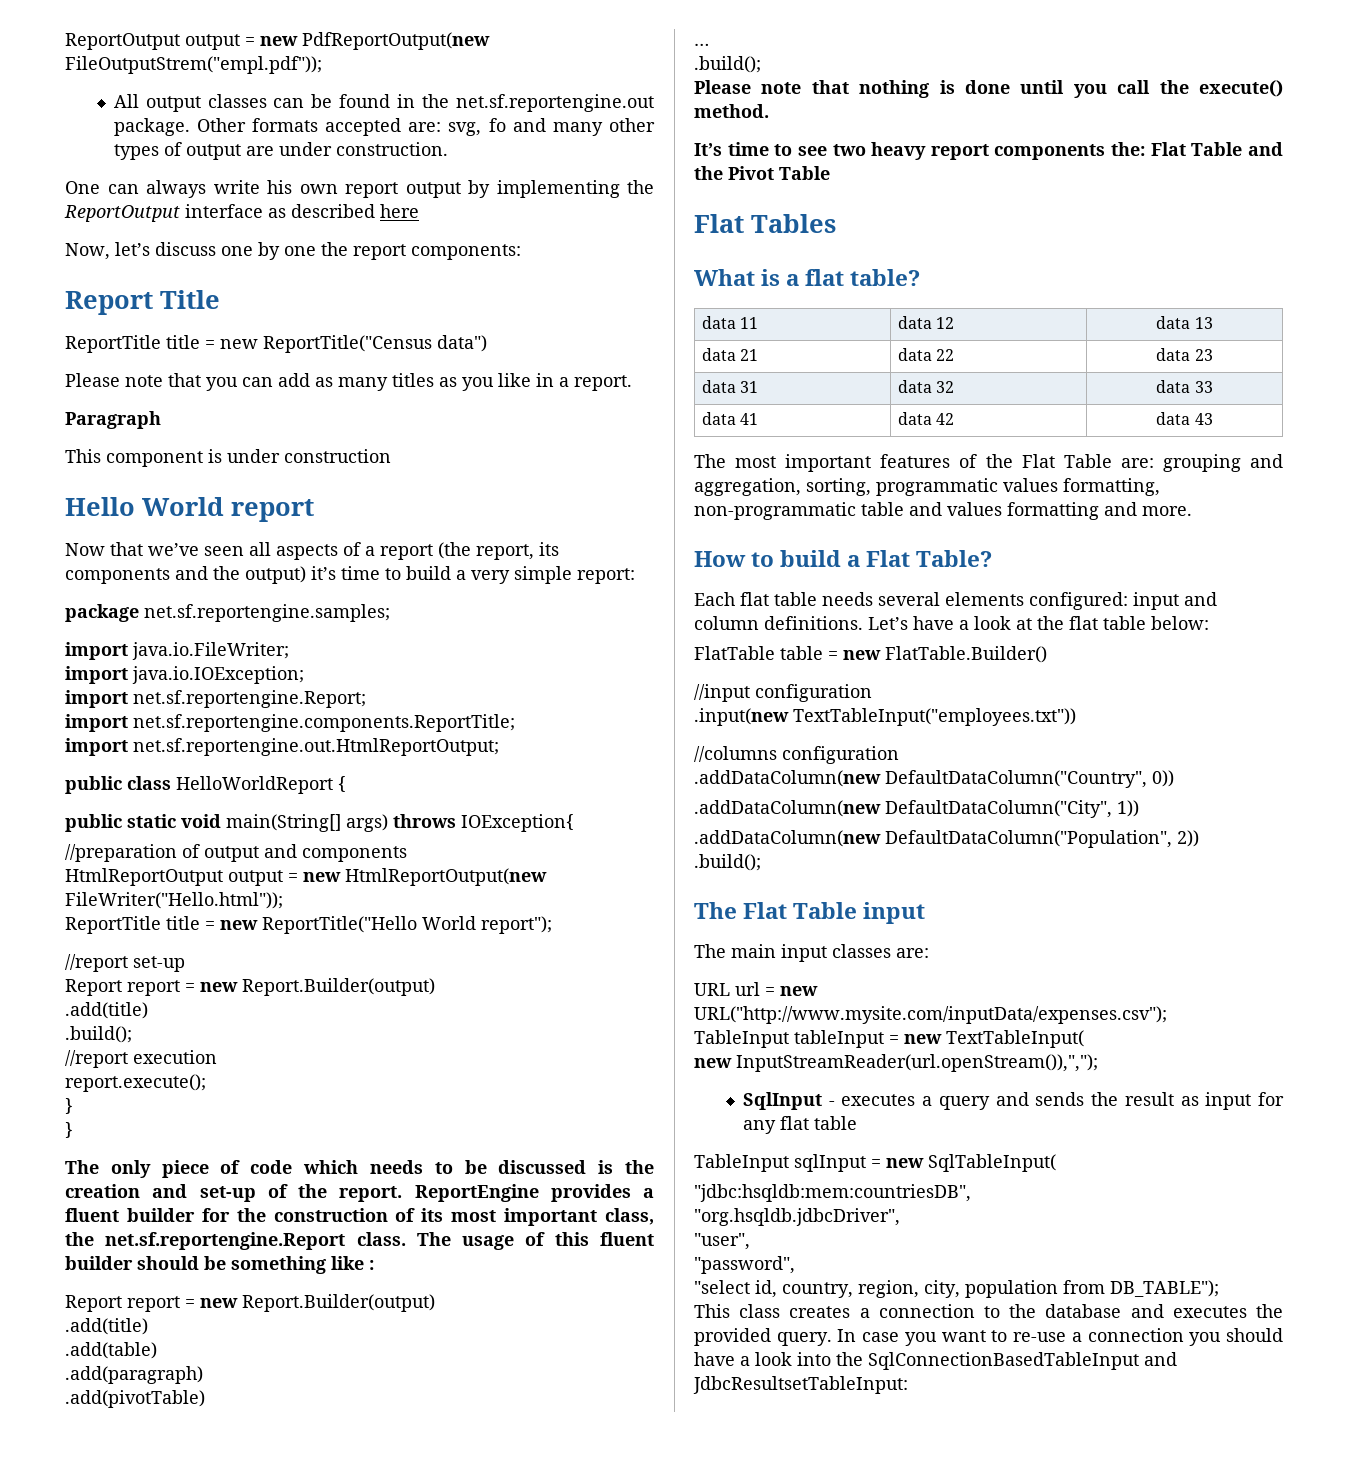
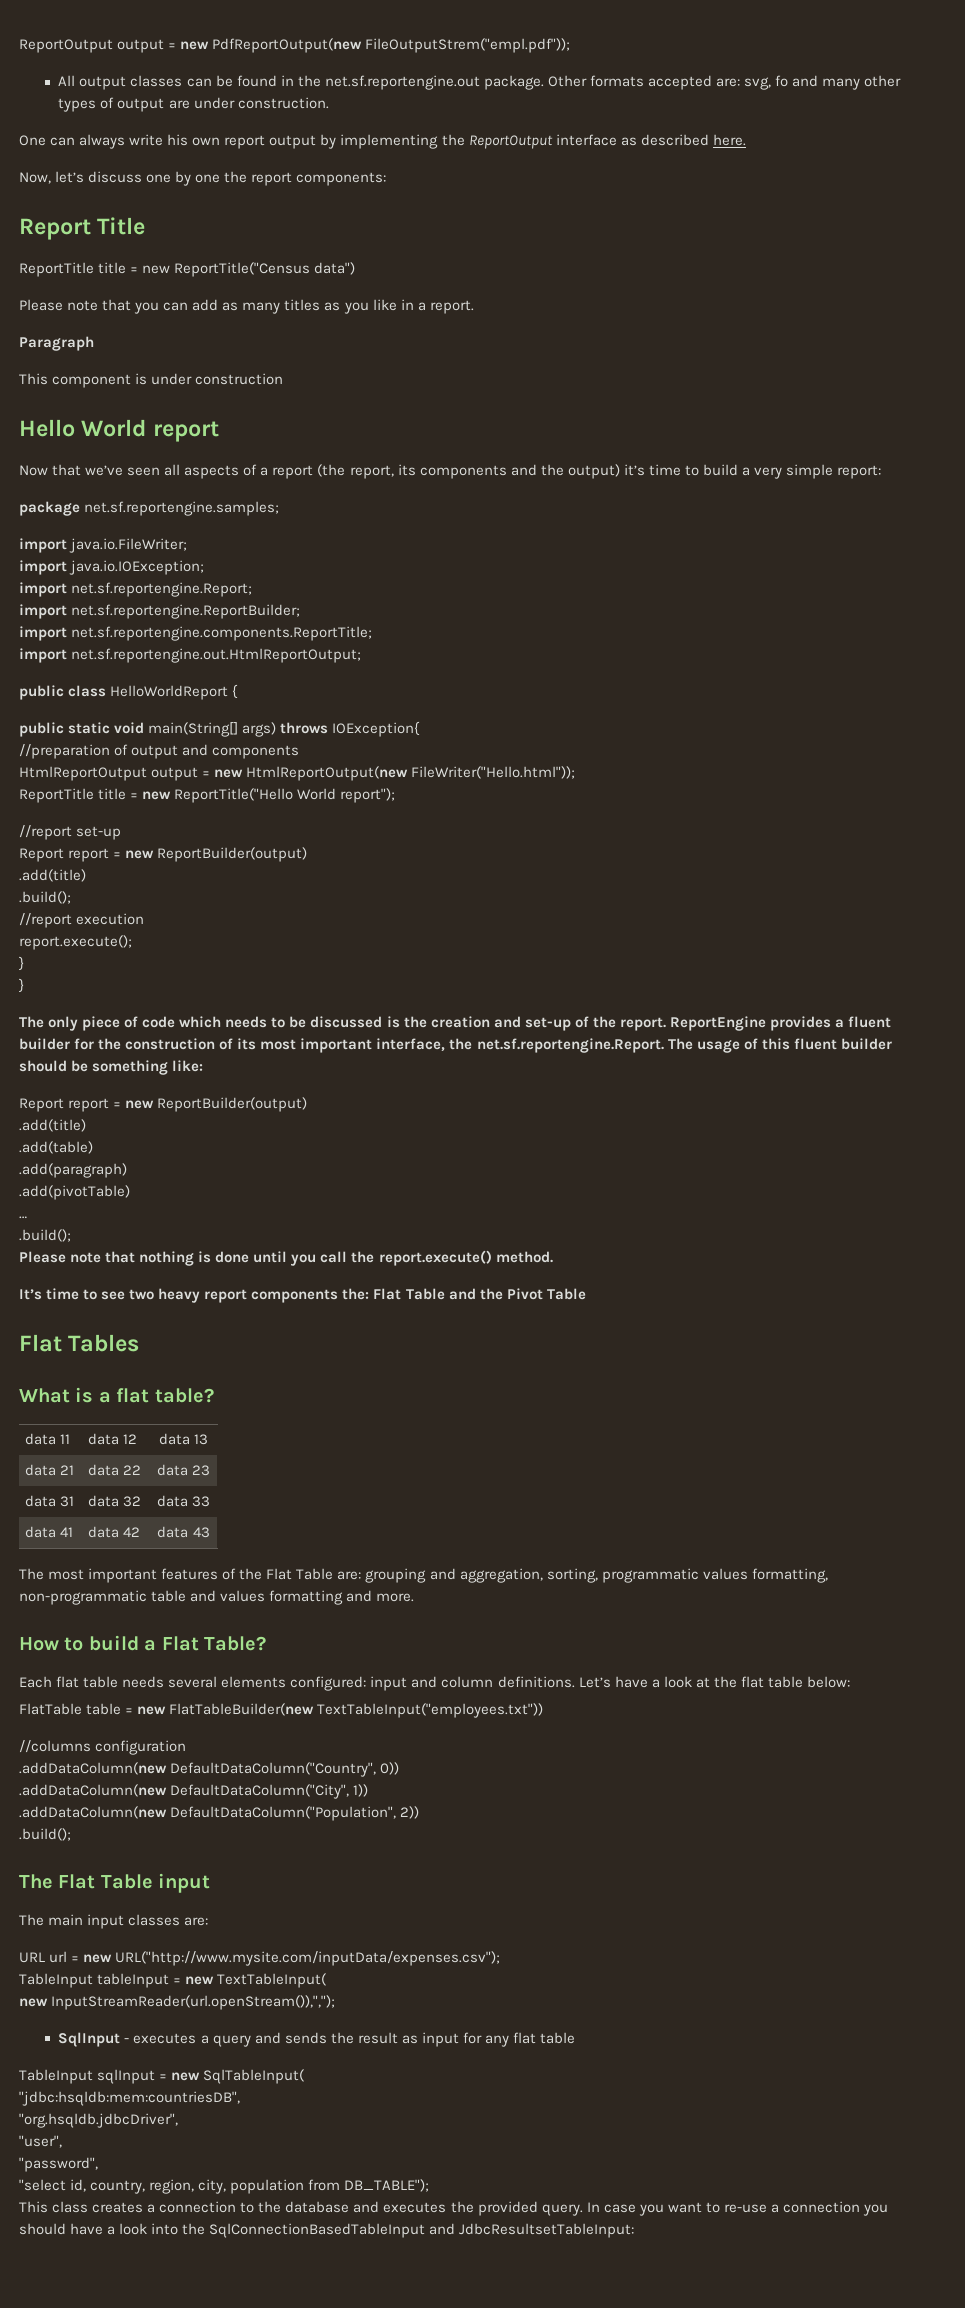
[380,204,419,218] here -> [712,134,746,146] here.
(366, 699) none -> [19,604,301,619] // import net.sf.reportengine.ReportBuilder;
[242,978,435,996] Report.Builder(output) -> [157,847,308,862] ReportBuilder(output)
[605,1208,655,1225] [65,1232,406,1250] class, the net.sf.reportengine.Report class. -> [376,1038,664,1053] interface, the net.sf.reportengine.Report.
[331,1256,374,1270] [65,1294,435,1312] like : // Report report = new Report.Builder(output) -> [172,1060,204,1072] [19,1097,308,1112] like: // Report report = new ReportBuilder(output)
[1199,80,1283,97] execute() -> [378,1250,492,1266] report.execute()
[885,646,1047,663] [694,684,872,702] [694,708,789,726] FlatTable.Builder() // //input configuration // .input(new -> [169,1703,315,1716] FlatTableBuilder(new

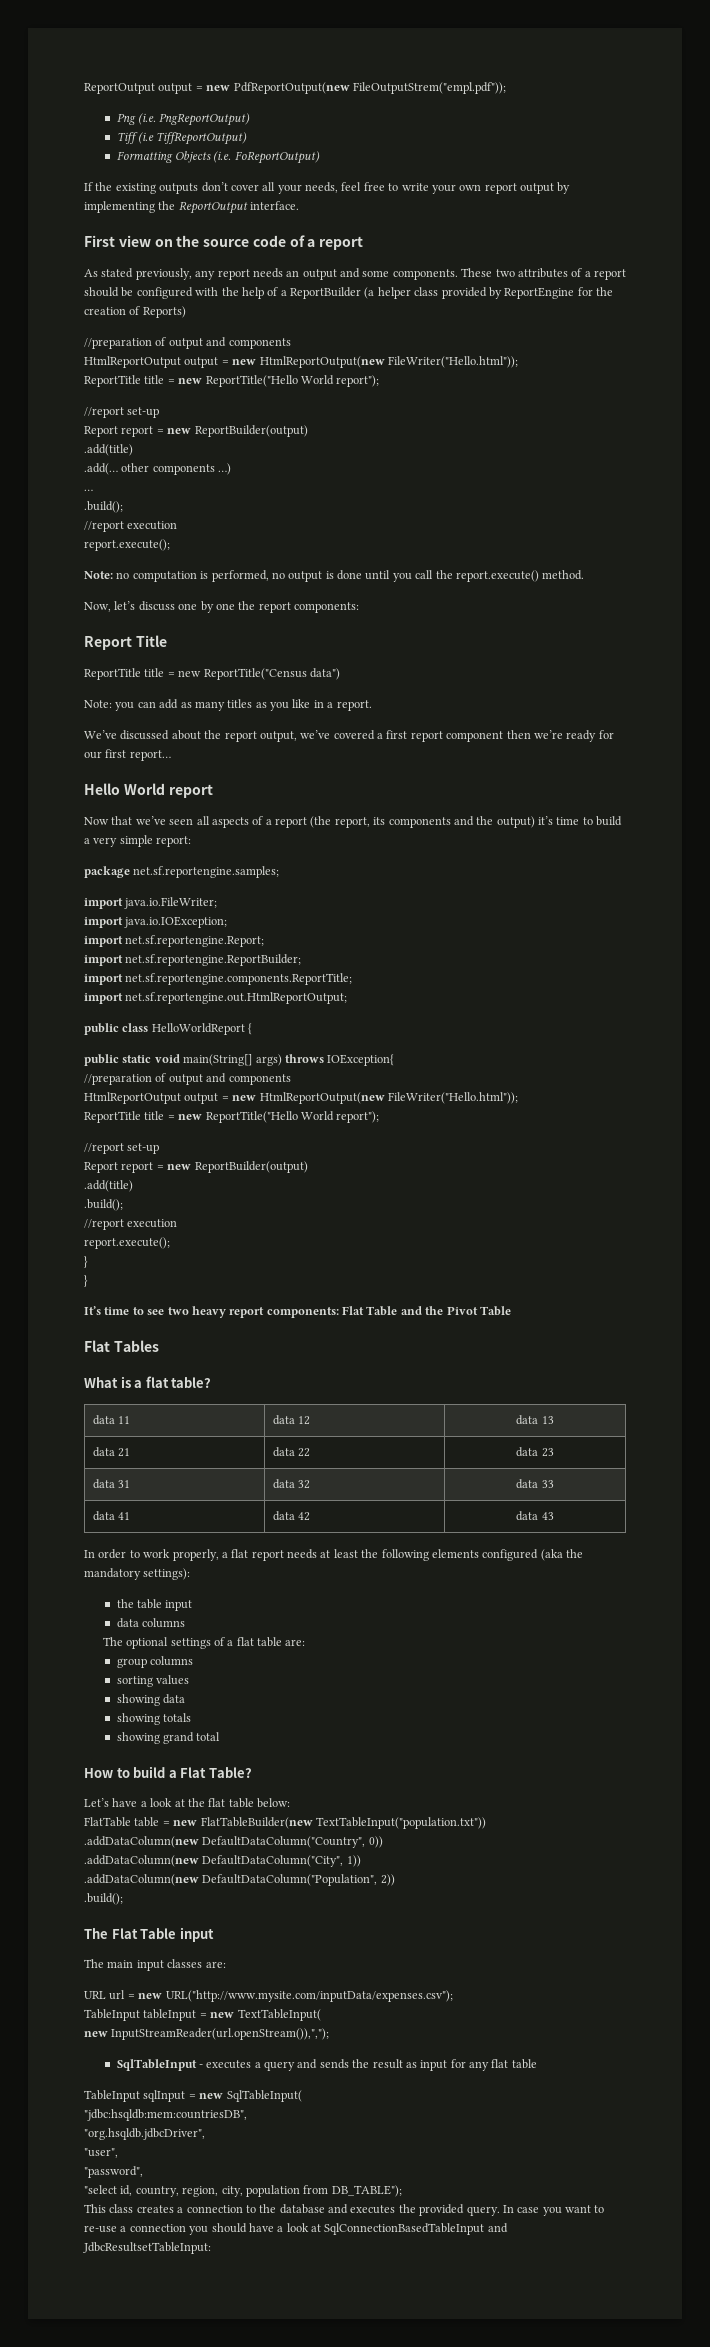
[58,75,902,90] [58,97,329,112] [19,134,189,149] All output classes can be found in the net.sf.reportengine.out package. Other formats accepted are: svg, fo and many other types of output are under construction. // One can always write his -> [116,113,251,126] [116,132,248,145] [116,151,320,164] [84,182,456,194] Png (i.e. PngReportOutput) // Tiff (i.e TiffReportOutput) // Formatting Objects (i.e. FoReportOutput) // If the existing outputs don’t cover all your needs, feel free to write your
[555,134,746,146] interface as described here. -> [250,201,300,210] [84,235,364,250] [84,268,626,280] [84,287,613,299] [84,306,186,318] [84,337,291,349] [84,356,518,368] [84,375,380,387] [84,407,160,418] [84,425,308,437] [84,444,133,456] [84,463,232,475] [84,489,93,491] [84,501,123,513] [84,521,178,532] [84,539,170,551] [84,570,585,582] interface. // First view on the source code of a report // As stated previously, any report needs an output and some components. These two attributes of a report should be configured with the help of a ReportBuilder (a helper class provided by ReportEngine for the creation of Reports) // //preparation of output and components // HtmlReportOutput output = new HtmlReportOutput(new FileWriter("Hello.html")); // ReportTitle title = new ReportTitle("Hello World report"); // //report set-up // Report report = new ReportBuilder(output) // .add(title) // .add(… other components …) // … // .build(); // //report execution // report.execute(); // Note: no computation is performed, no output is done until you call the report.execute() method.
[19,299,132,311] Please note that -> [84,700,112,708] Note:
[19,336,94,351] [19,373,284,388] Paragraph // This component is under construction -> [84,730,614,742] [84,749,171,761] We’ve discussed about the report output, we’ve covered a first report component then we’re ready for our first report…
[19,1016,892,1031] [19,1038,892,1053] [19,1060,204,1075] [19,1097,308,1112] [19,1119,86,1132] [19,1141,93,1154] [19,1163,127,1178] [19,1185,130,1200] [19,1216,27,1219] [19,1229,71,1242] [19,1250,553,1266] // The only piece of code which needs to be discussed is the creation and set-up of the report. ReportEngine provides a fluent builder for the construction of its most important interface, the net.sf.reportengine.Report. The usage of this fluent builder should be something like: // Report report = new ReportBuilder(output) // .add(title) // .add(table) // .add(paragraph) // .add(pivotTable) // … // .build(); // Please note that nothing is done until you call the report.execute() method. -> (88, 1281) none
[251,1288,370,1303] components the: -> [266,1307,339,1318] components:
[19,1568,828,1583] [19,1590,415,1605] The most important features of the Flat Table are: grouping and aggregation, sorting, programmatic values formatting, non-programmatic table and values formatting and more. -> [84,1549,583,1561] [84,1568,191,1580] [116,1599,193,1611] [116,1618,185,1628] [102,1637,306,1649] [116,1656,193,1668] [116,1675,189,1687] [116,1694,185,1706] [116,1713,191,1725] [116,1732,221,1744] In order to work properly, a flat report needs at least the following elements configured (aka the mandatory settings): // the table input // data columns // The optional settings of a flat table are: // group columns // sorting values // showing data // showing totals // showing grand total
[19,1676,575,1691] Each flat table needs several elements configured: input and column definitions. -> (252, 1772) none
[317,1703,544,1718] [19,1740,187,1755] TextTableInput("employees.txt")) // //columns configuration -> [315,1817,486,1829] TextTableInput("population.txt"))
[58,2032,121,2047] SqlInput -> [116,2059,197,2071] SqlTableInput
[151,2223,206,2235] into the -> [311,2224,321,2232] at

